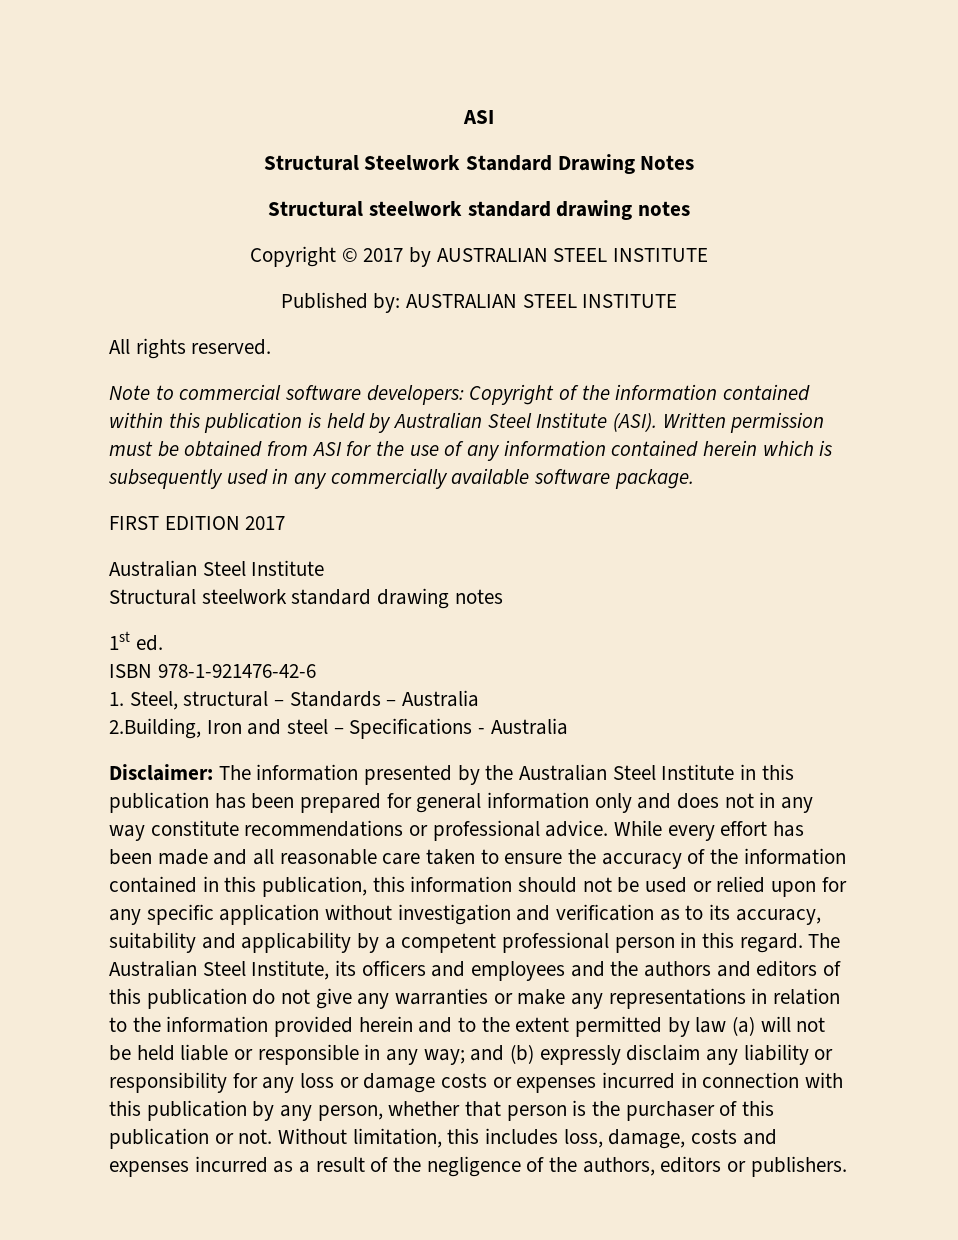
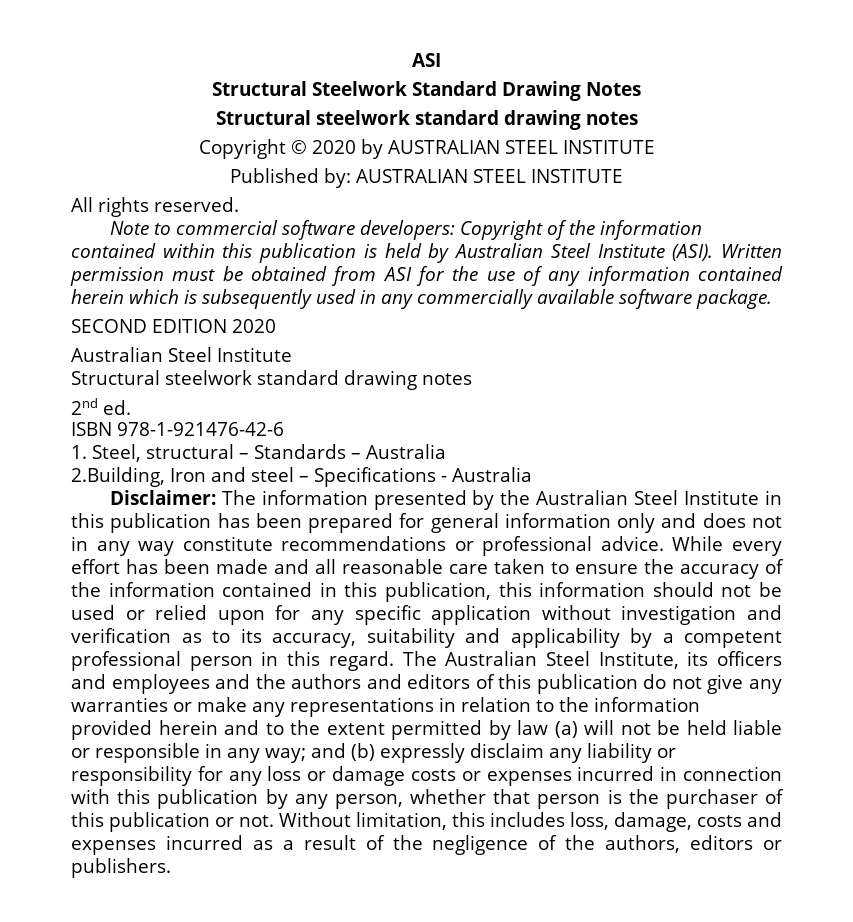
[363,248,404,262] 2017 -> [311,140,356,154] 2020
[109,516,286,530] FIRST EDITION 2017 -> [71,319,276,333] SECOND EDITION 2020
[109,631,130,650] 1st -> [71,398,98,415] 2nd

